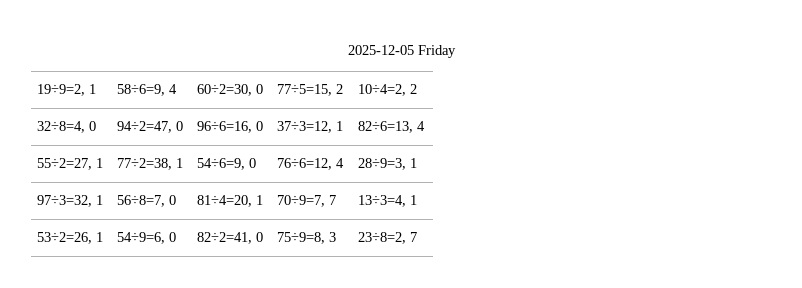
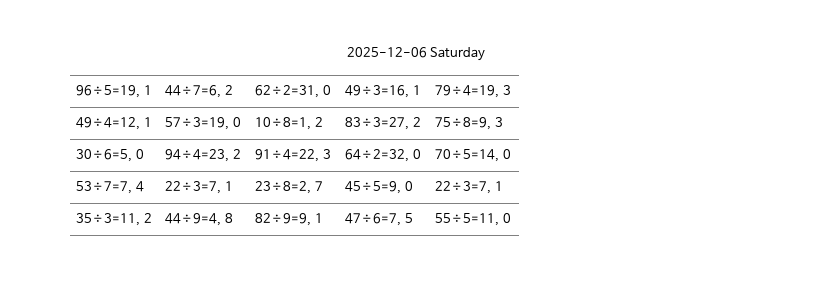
[347,45,456,58] [37,84,97,96] [117,84,178,96] [197,84,264,96] [277,84,344,96] [358,84,418,96] [37,121,97,133] [117,121,184,133] [197,121,264,133] [277,121,344,133] [358,121,426,133] [37,158,104,170] [117,158,184,170] [197,158,257,170] [277,158,345,170] [358,158,418,170] [37,195,104,207] [117,195,177,207] [197,195,264,207] [277,195,337,207] [358,195,418,207] [37,232,104,244] [117,232,177,244] [197,232,264,244] [277,232,337,244] [358,232,418,244] 2025-12-05 Friday // 19÷9=2, 1 | 58÷6=9, 4 | 60÷2=30, 0 | 77÷5=15, 2 | 10÷4=2, 2 // 32÷8=4, 0 | 94÷2=47, 0 | 96÷6=16, 0 | 37÷3=12, 1 | 82÷6=13, 4 // 55÷2=27, 1 | 77÷2=38, 1 | 54÷6=9, 0 | 76÷6=12, 4 | 28÷9=3, 1 // 97÷3=32, 1 | 56÷8=7, 0 | 81÷4=20, 1 | 70÷9=7, 7 | 13÷3=4, 1 // 53÷2=26, 1 | 54÷9=6, 0 | 82÷2=41, 0 | 75÷9=8, 3 | 23÷8=2, 7 -> [346,47,486,61] [76,85,152,98] [165,85,233,98] [255,85,331,98] [345,85,421,98] [435,85,511,98] [76,117,152,130] [165,117,241,130] [255,117,323,130] [345,117,421,130] [435,117,503,130] [76,149,144,162] [165,149,241,162] [255,149,331,162] [345,149,421,162] [435,149,511,162] [76,181,144,194] [165,181,233,194] [255,181,323,194] [345,181,413,194] [435,181,503,194] [76,213,152,226] [165,213,233,226] [255,213,323,226] [345,213,413,226] [435,213,511,226] 2025-12-06 Saturday // 96÷5=19, 1 | 44÷7=6, 2 | 62÷2=31, 0 | 49÷3=16, 1 | 79÷4=19, 3 // 49÷4=12, 1 | 57÷3=19, 0 | 10÷8=1, 2 | 83÷3=27, 2 | 75÷8=9, 3 // 30÷6=5, 0 | 94÷4=23, 2 | 91÷4=22, 3 | 64÷2=32, 0 | 70÷5=14, 0 // 53÷7=7, 4 | 22÷3=7, 1 | 23÷8=2, 7 | 45÷5=9, 0 | 22÷3=7, 1 // 35÷3=11, 2 | 44÷9=4, 8 | 82÷9=9, 1 | 47÷6=7, 5 | 55÷5=11, 0

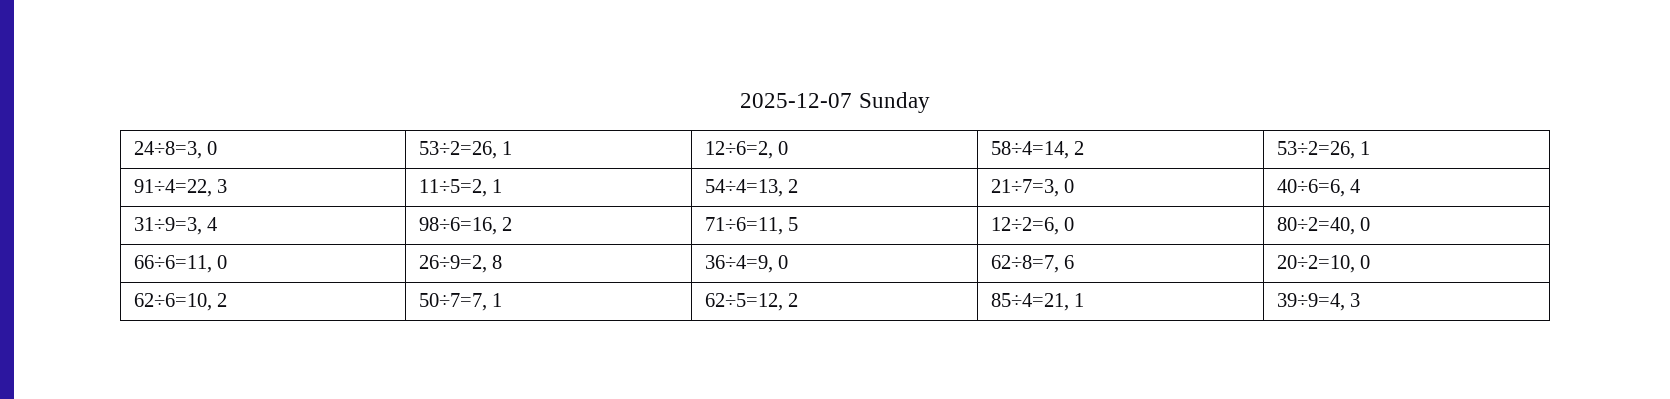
[346,47,486,61] [76,85,152,98] [165,85,233,98] [255,85,331,98] [345,85,421,98] [435,85,511,98] [76,117,152,130] [165,117,241,130] [255,117,323,130] [345,117,421,130] [435,117,503,130] [76,149,144,162] [165,149,241,162] [255,149,331,162] [345,149,421,162] [435,149,511,162] [76,181,144,194] [165,181,233,194] [255,181,323,194] [345,181,413,194] [435,181,503,194] [76,213,152,226] [165,213,233,226] [255,213,323,226] [345,213,413,226] [435,213,511,226] 2025-12-06 Saturday // 96÷5=19, 1 | 44÷7=6, 2 | 62÷2=31, 0 | 49÷3=16, 1 | 79÷4=19, 3 // 49÷4=12, 1 | 57÷3=19, 0 | 10÷8=1, 2 | 83÷3=27, 2 | 75÷8=9, 3 // 30÷6=5, 0 | 94÷4=23, 2 | 91÷4=22, 3 | 64÷2=32, 0 | 70÷5=14, 0 // 53÷7=7, 4 | 22÷3=7, 1 | 23÷8=2, 7 | 45÷5=9, 0 | 22÷3=7, 1 // 35÷3=11, 2 | 44÷9=4, 8 | 82÷9=9, 1 | 47÷6=7, 5 | 55÷5=11, 0 -> [740,92,930,113] [133,141,218,159] [418,141,513,159] [704,141,789,159] [990,141,1085,159] [1276,141,1371,159] [133,179,228,197] [418,179,503,197] [704,179,799,197] [990,179,1075,197] [1276,179,1361,197] [133,217,218,235] [418,217,513,235] [704,217,799,235] [990,217,1075,235] [1276,217,1371,235] [133,255,228,273] [418,255,503,273] [704,255,789,273] [990,255,1075,273] [1276,255,1371,273] [133,293,228,311] [418,293,503,311] [704,293,799,311] [990,293,1085,311] [1276,293,1361,311] 2025-12-07 Sunday // 24÷8=3, 0 | 53÷2=26, 1 | 12÷6=2, 0 | 58÷4=14, 2 | 53÷2=26, 1 // 91÷4=22, 3 | 11÷5=2, 1 | 54÷4=13, 2 | 21÷7=3, 0 | 40÷6=6, 4 // 31÷9=3, 4 | 98÷6=16, 2 | 71÷6=11, 5 | 12÷2=6, 0 | 80÷2=40, 0 // 66÷6=11, 0 | 26÷9=2, 8 | 36÷4=9, 0 | 62÷8=7, 6 | 20÷2=10, 0 // 62÷6=10, 2 | 50÷7=7, 1 | 62÷5=12, 2 | 85÷4=21, 1 | 39÷9=4, 3

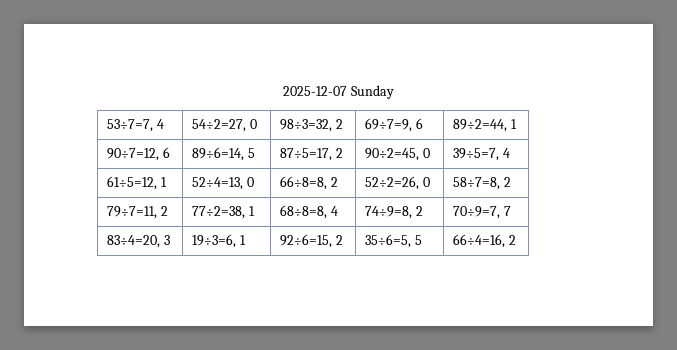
[133,141,218,159] [418,141,513,159] [704,141,789,159] [990,141,1085,159] [1276,141,1371,159] [133,179,212,197] 24÷8=3, 0 | 53÷2=26, 1 | 12÷6=2, 0 | 58÷4=14, 2 | 53÷2=26, 1 // 91÷4=22, -> [107,119,165,132] [192,119,258,132] [280,119,344,132] [365,118,424,132] [453,119,518,132] [107,147,171,161] [192,147,256,161] [280,148,344,161] [365,148,431,161] [453,148,511,161] [107,176,168,190] [192,177,255,190] [280,176,339,190] [365,176,431,190] [453,177,512,190] [107,206,169,219] [192,206,256,219] [280,205,339,219] [365,206,424,219] [453,206,512,219] [107,235,161,248] 53÷7=7, 4 | 54÷2=27, 0 | 98÷3=32, 2 | 69÷7=9, 6 | 89÷2=44, 1 // 90÷7=12, 6 | 89÷6=14, 5 | 87÷5=17, 2 | 90÷2=45, 0 | 39÷5=7, 4 // 61÷5=12, 1 | 52÷4=13, 0 | 66÷8=8, 2 | 52÷2=26, 0 | 58÷7=8, 2 // 79÷7=11, 2 | 77÷2=38, 1 | 68÷8=8, 4 | 74÷9=8, 2 | 70÷9=7, 7 // 83÷4=20,
[418,179,503,197] [704,179,799,197] [990,179,1075,197] [1276,179,1361,197] [133,217,218,235] [418,217,513,235] [704,217,799,235] [990,217,1075,235] [1276,217,1371,235] [133,255,228,273] [418,255,503,273] [704,255,789,273] [990,255,1075,273] [1276,255,1371,273] [133,293,228,311] [418,293,503,311] [704,293,799,311] [990,293,1085,311] [1276,293,1361,311] 11÷5=2, 1 | 54÷4=13, 2 | 21÷7=3, 0 | 40÷6=6, 4 // 31÷9=3, 4 | 98÷6=16, 2 | 71÷6=11, 5 | 12÷2=6, 0 | 80÷2=40, 0 // 66÷6=11, 0 | 26÷9=2, 8 | 36÷4=9, 0 | 62÷8=7, 6 | 20÷2=10, 0 // 62÷6=10, 2 | 50÷7=7, 1 | 62÷5=12, 2 | 85÷4=21, 1 | 39÷9=4, 3 -> [192,234,247,248] [280,234,344,248] [365,234,423,248] [453,234,517,248] 19÷3=6, 1 | 92÷6=15, 2 | 35÷6=5, 5 | 66÷4=16, 2

